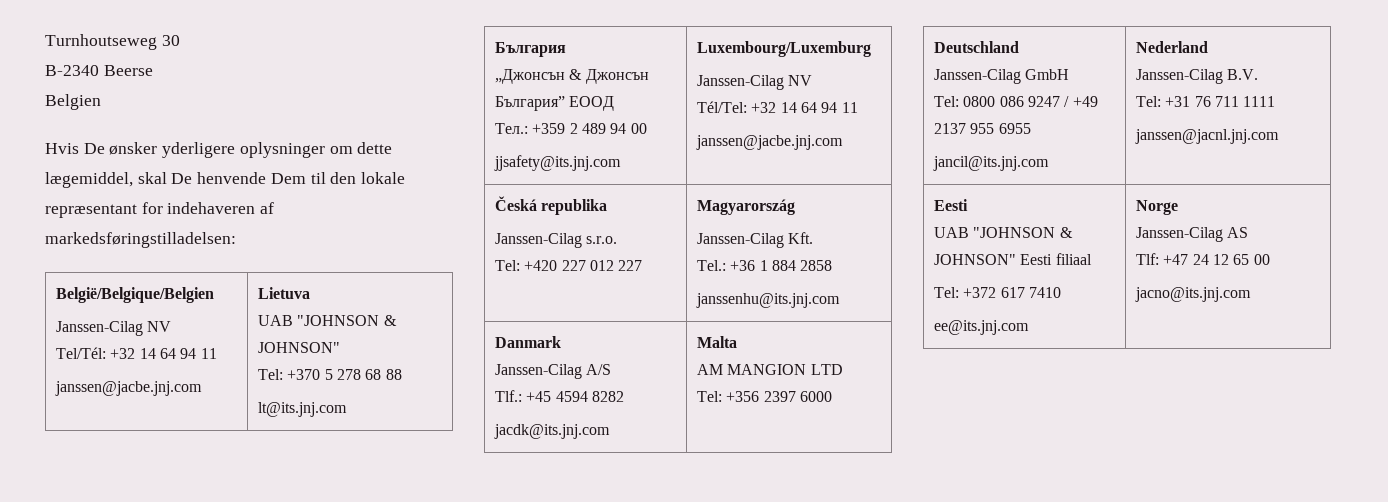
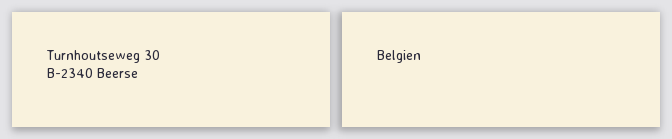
[45,142,393,158] [45,172,406,188] [45,202,275,218] [45,232,236,248] [56,287,215,303] [56,321,172,336] [56,347,217,359] [55,381,203,396] [258,287,311,299] [258,315,397,326] [258,342,341,353] [258,369,402,380] [258,402,348,417] [495,42,567,57] [495,69,649,84] [495,96,615,111] [495,123,647,134] [494,155,622,171] [697,41,872,57] [697,75,813,90] [697,101,858,113] [696,135,844,150] [495,196,608,215] [495,233,618,248] [495,260,643,271] [697,199,796,215] [697,232,814,248] [697,260,833,271] [696,293,841,308] [495,336,562,348] [495,364,612,379] [495,390,625,402] [494,424,611,439] [697,336,738,348] [697,364,843,375] [697,391,833,402] [934,41,1020,53] [934,69,1070,84] [934,96,1098,107] [934,123,1031,134] [933,156,1050,171] [1136,41,1209,53] [1136,69,1259,84] [1136,96,1276,107] [1135,129,1280,144] [934,199,969,211] [934,227,1073,238] [934,253,1092,265] [934,287,1062,298] [934,320,1030,335] [1136,200,1179,215] [1136,227,1249,242] [1136,253,1270,265] [1135,287,1252,302] // Hvis De ønsker yderligere oplysninger om dette lægemiddel, skal De henvende Dem til den lokale repræsentant for indehaveren af markedsføringstilladelsen: // België/Belgique/Belgien // Janssen-Cilag NV // Tel/Tél: +32 14 64 94 11 // janssen@jacbe.jnj.com | Lietuva // UAB "JOHNSON & JOHNSON" // Tel: +370 5 278 68 88 // lt@its.jnj.com // България // „Джонсън & Джонсън България” ЕООД // Тел.: +359 2 489 94 00 // jjsafety@its.jnj.com | Luxembourg/Luxemburg // Janssen-Cilag NV // Tél/Tel: +32 14 64 94 11 // janssen@jacbe.jnj.com // Česká republika // Janssen-Cilag s.r.o. // Tel: +420 227 012 227 | Magyarország // Janssen-Cilag Kft. // Tel.: +36 1 884 2858 // janssenhu@its.jnj.com // Danmark // Janssen-Cilag A/S // Tlf.: +45 4594 8282 // jacdk@its.jnj.com | Malta // AM MANGION LTD // Tel: +356 2397 6000 // Deutschland // Janssen-Cilag GmbH // Tel: 0800 086 9247 / +49 2137 955 6955 // jancil@its.jnj.com | Nederland // Janssen-Cilag B.V. // Tel: +31 76 711 1111 // janssen@jacnl.jnj.com // Eesti // UAB "JOHNSON & JOHNSON" Eesti filiaal // Tel: +372 617 7410 // ee@its.jnj.com | Norge // Janssen-Cilag AS // Tlf: +47 24 12 65 00 // jacno@its.jnj.com -> (421, 56) none

